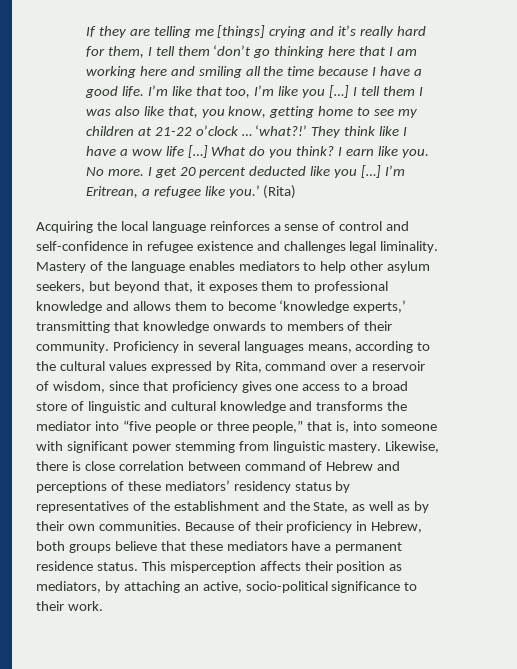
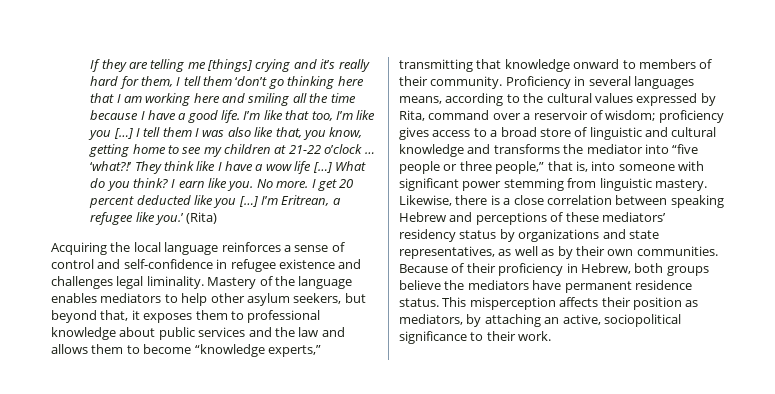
(102, 307) none -> [119,327,319,340] about public services and the law
[279,300,407,313] ‘knowledge experts,’ -> [194,344,321,357] “knowledge experts,”
[212,321,266,331] onwards -> [573,59,620,69] onward
[52,381,168,393] wisdom, since that -> [605,110,656,121] wisdom;
[275,384,299,391] one -> (429, 133) none
(81, 466) none -> [503,198,511,205] a
[244,461,323,471] command of -> [670,195,724,208] speaking
[36,501,349,513] representatives of the establishment and the State, -> [518,229,659,242] [399,246,495,259] organizations and state representatives,
[160,541,223,551] that these -> [444,280,465,290] the
[324,544,332,551] a -> (562, 285) none
[245,581,328,593] socio-political -> [603,314,681,327] sociopolitical

